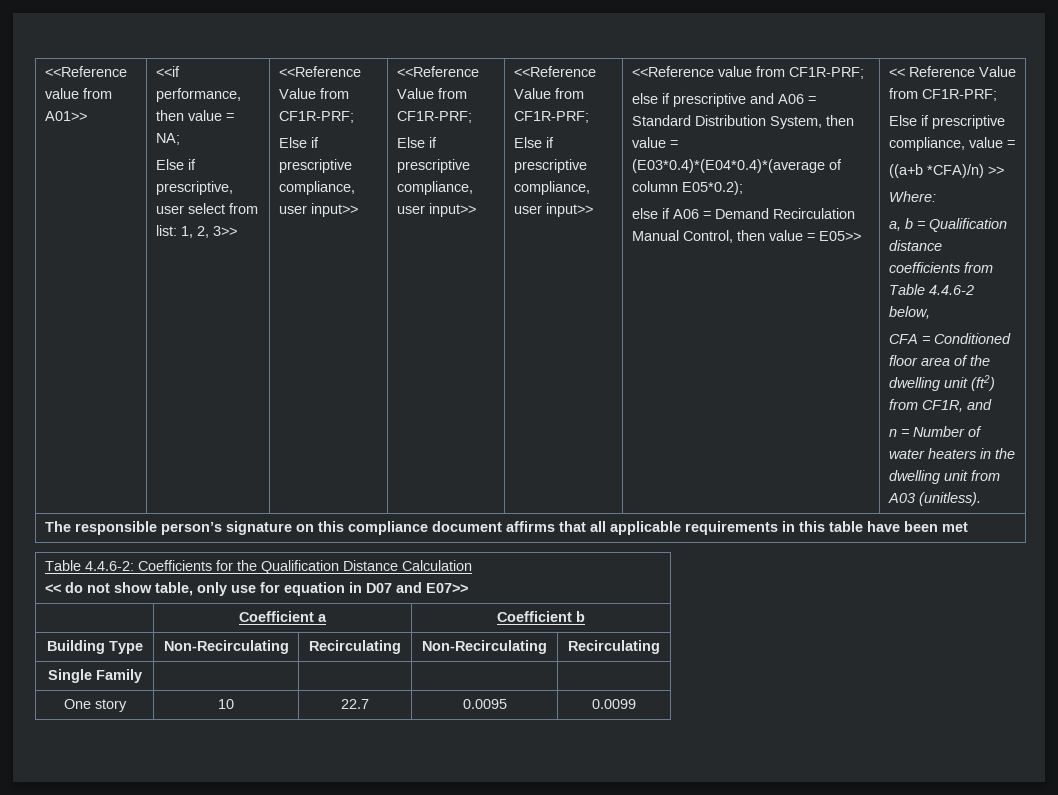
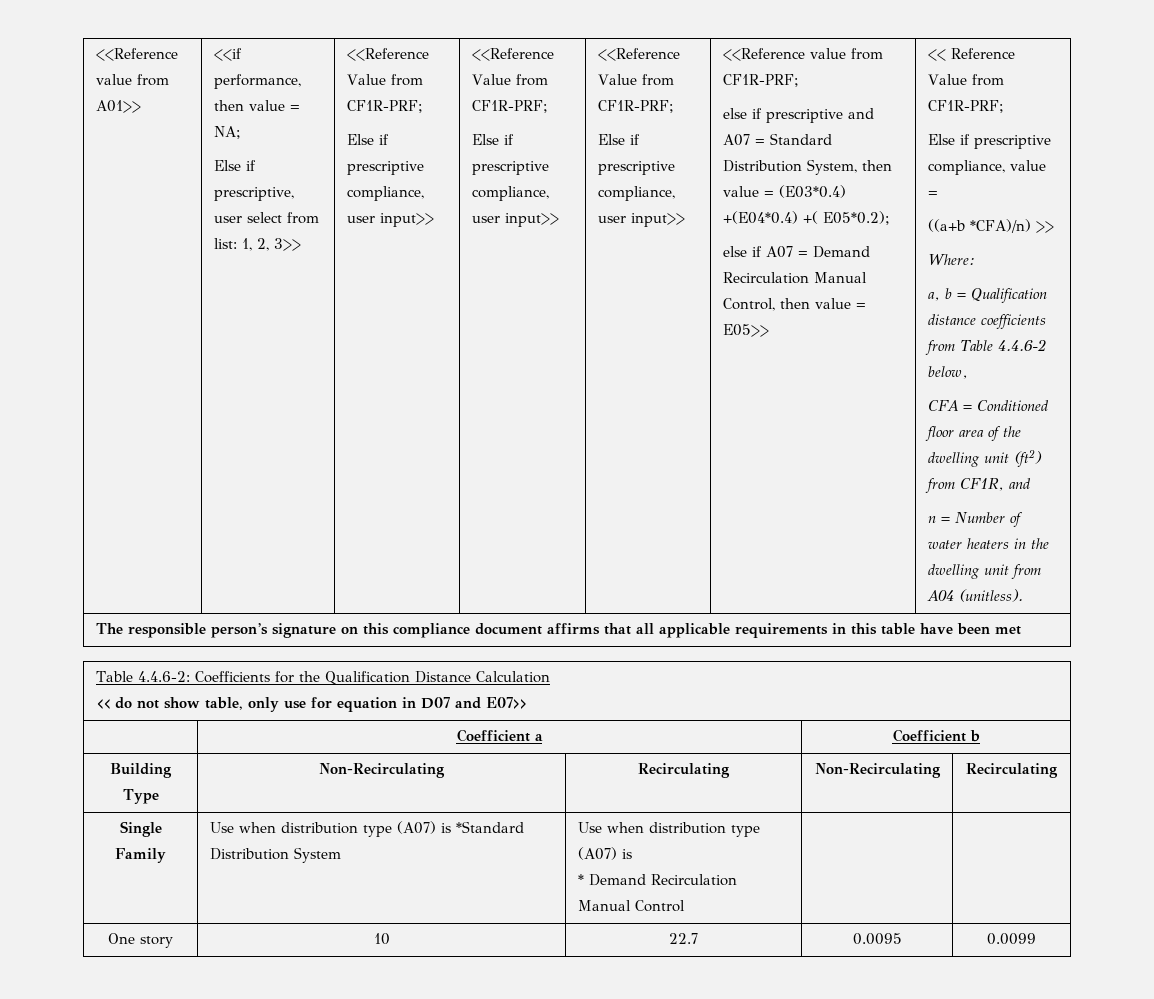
[777,94,804,104] A06 -> [722,134,750,146] A07
[631,159,842,173] [631,181,678,192] (E03*0.4)*(E04*0.4)*(average of column -> [778,185,846,198] [722,211,818,224] (E03*0.4) +(E04*0.4) +(
[672,209,699,219] A06 -> [765,246,793,258] A07
[887,493,915,503] A03 -> [926,590,954,601] A04
(142, 676) | -> [209,821,524,837] [209,847,341,863] [577,822,760,837] [577,847,632,860] [577,874,737,886] [577,900,685,912] Use when distribution type (A07) is *Standard Distribution System | Use when distribution type (A07) is // * Demand Recirculation Manual Control

